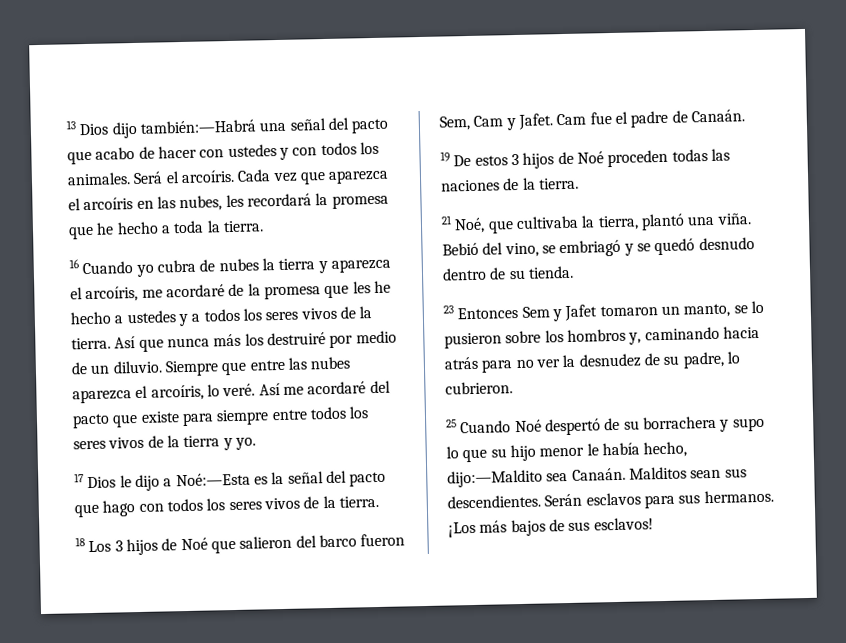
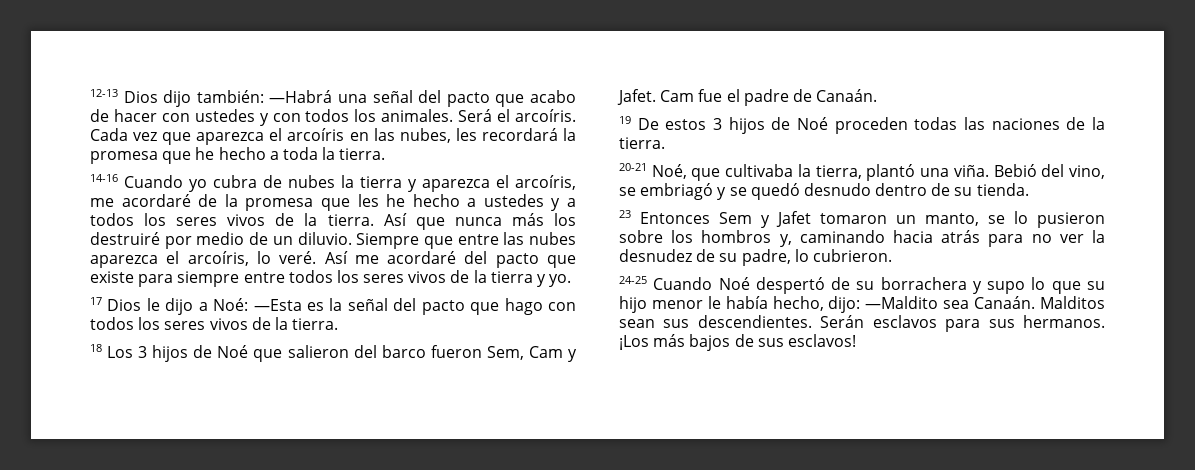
[66,120,76,130] 13 -> [90,89,118,97] 12-13
[139,119,256,134] también:—Habrá -> [196,90,333,103] también: —Habrá
[69,259,79,269] 16 -> [90,174,118,182] 14-16
[175,472,251,487] Noé:—Esta -> [213,298,302,311] Noé: —Esta
[441,215,452,225] 21 -> [619,163,647,171] 20-21
[446,419,457,428] 25 -> [619,276,647,284] 24-25
[447,469,543,488] dijo:—Maldito -> [828,296,939,313] dijo: —Maldito

